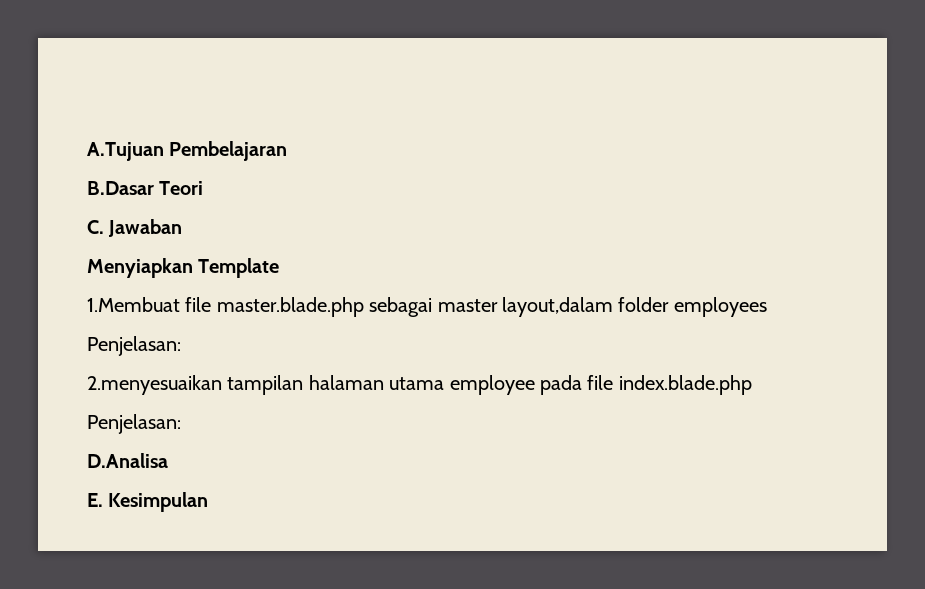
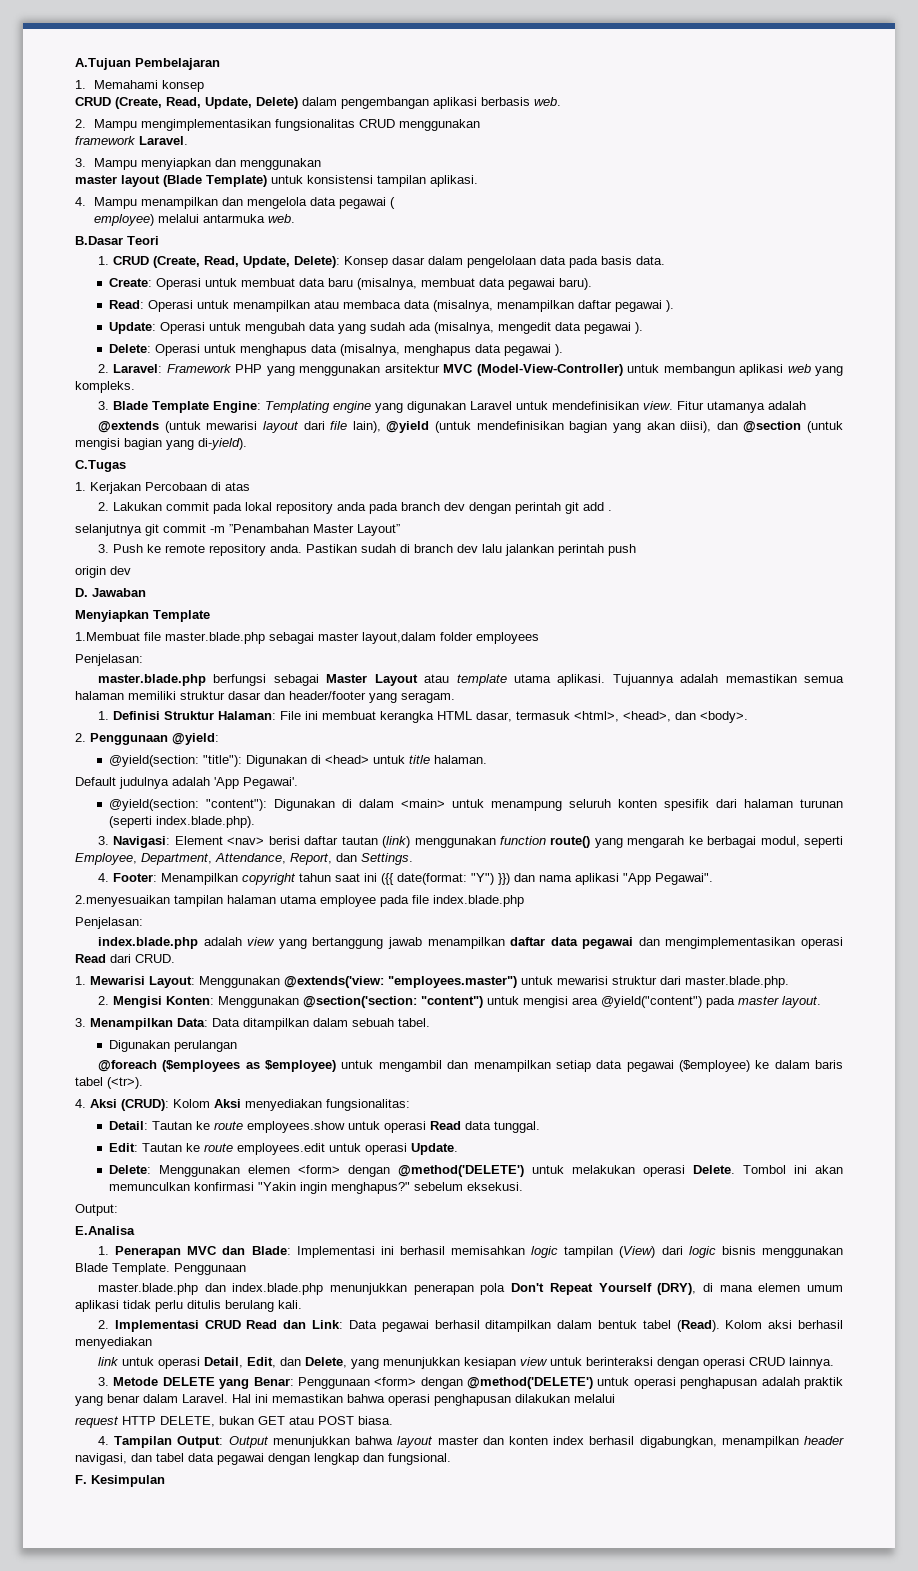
[87,181,204,195] [87,220,104,234] B.Dasar Teori // C. -> [75,80,205,92] [75,97,561,109] [75,119,481,131] [75,136,188,145] [75,158,322,170] [75,175,478,187] [75,197,396,209] [94,214,296,226] [75,236,159,245] [98,256,666,268] [108,278,592,290] [108,300,674,312] [108,322,643,334] [108,344,563,356] [98,364,843,376] [75,381,135,393] [98,401,807,413] [98,421,844,433] [75,438,247,450] [75,460,126,472] [75,482,250,494] [98,502,613,514] [75,524,400,536] [98,544,637,556] [75,566,131,578] [75,588,88,597] 1. Memahami konsep // CRUD (Create, Read, Update, Delete) dalam pengembangan aplikasi berbasis web. // 2. Mampu mengimplementasikan fungsionalitas CRUD menggunakan // framework Laravel. // 3. Mampu menyiapkan dan menggunakan // master layout (Blade Template) untuk konsistensi tampilan aplikasi. // 4. Mampu menampilkan dan mengelola data pegawai ( // employee) melalui antarmuka web. // B.Dasar Teori // 1. CRUD (Create, Read, Update, Delete): Konsep dasar dalam pengelolaan data pada basis data. // Create: Operasi untuk membuat data baru (misalnya, membuat data pegawai baru). // Read: Operasi untuk menampilkan atau membaca data (misalnya, menampilkan daftar pegawai ). // Update: Operasi untuk mengubah data yang sudah ada (misalnya, mengedit data pegawai ). // Delete: Operasi untuk menghapus data (misalnya, menghapus data pegawai ). // 2. Laravel: Framework PHP yang menggunakan arsitektur MVC (Model-View-Controller) untuk membangun aplikasi web yang kompleks. // 3. Blade Template Engine: Templating engine yang digunakan Laravel untuk mendefinisikan view. Fitur utamanya adalah // @extends (untuk mewarisi layout dari file lain), @yield (untuk mendefinisikan bagian yang akan diisi), dan @section (untuk mengisi bagian yang di-yield). // C.Tugas // 1. Kerjakan Percobaan di atas // 2. Lakukan commit pada lokal repository anda pada branch dev dengan perintah git add . // selanjutnya git commit -m ”Penambahan Master Layout” // 3. Push ke remote repository anda. Pastikan sudah di branch dev lalu jalankan perintah push // origin dev // D.
(181, 346) none -> [98,674,844,686] [75,691,455,703] [98,711,749,723] [75,733,219,745] [108,755,487,767] [75,777,298,789] [108,799,844,811] [108,816,255,828] [98,836,844,848] [75,853,413,865] [98,873,714,885] // master.blade.php berfungsi sebagai Master Layout atau template utama aplikasi. Tujuannya adalah memastikan semua halaman memiliki struktur dasar dan header/footer yang seragam. // 1. Definisi Struktur Halaman: File ini membuat kerangka HTML dasar, termasuk <html>, <head>, dan <body>. // 2. Penggunaan @yield: // @yield(section: "title"): Digunakan di <head> untuk title halaman. // Default judulnya adalah 'App Pegawai'. // @yield(section: "content"): Digunakan di dalam <main> untuk menampung seluruh konten spesifik dari halaman turunan (seperti index.blade.php). // 3. Navigasi: Element <nav> berisi daftar tautan (link) menggunakan function route() yang mengarah ke berbagai modul, seperti Employee, Department, Attendance, Report, dan Settings. // 4. Footer: Menampilkan copyright tahun saat ini ({{ date(format: "Y") }}) dan nama aplikasi "App Pegawai".
[87,453,168,468] [87,493,103,507] D.Analisa // E. -> [98,937,843,949] [75,954,175,963] [75,976,789,988] [98,996,822,1008] [75,1018,430,1030] [108,1040,237,1052] [98,1060,843,1072] [75,1077,143,1089] [75,1099,410,1111] [108,1121,540,1133] [108,1143,458,1155] [108,1165,843,1177] [108,1182,523,1194] [75,1204,118,1216] [75,1226,135,1235] [98,1246,843,1258] [75,1263,246,1275] [98,1283,844,1295] [75,1300,302,1312] [98,1320,844,1332] [75,1337,152,1349] [98,1357,835,1369] [98,1377,843,1389] [75,1394,615,1406] [75,1416,393,1428] [98,1436,844,1448] [75,1453,451,1465] [75,1475,87,1484] index.blade.php adalah view yang bertanggung jawab menampilkan daftar data pegawai dan mengimplementasikan operasi Read dari CRUD. // 1. Mewarisi Layout: Menggunakan @extends('view: "employees.master") untuk mewarisi struktur dari master.blade.php. // 2. Mengisi Konten: Menggunakan @section('section: "content") untuk mengisi area @yield("content") pada master layout. // 3. Menampilkan Data: Data ditampilkan dalam sebuah tabel. // Digunakan perulangan // @foreach ($employees as $employee) untuk mengambil dan menampilkan setiap data pegawai ($employee) ke dalam baris tabel (<tr>). // 4. Aksi (CRUD): Kolom Aksi menyediakan fungsionalitas: // Detail: Tautan ke route employees.show untuk operasi Read data tunggal. // Edit: Tautan ke route employees.edit untuk operasi Update. // Delete: Menggunakan elemen <form> dengan @method('DELETE') untuk melakukan operasi Delete. Tombol ini akan memunculkan konfirmasi "Yakin ingin menghapus?" sebelum eksekusi. // Output: // E.Analisa // 1. Penerapan MVC dan Blade: Implementasi ini berhasil memisahkan logic tampilan (View) dari logic bisnis menggunakan Blade Template. Penggunaan // master.blade.php dan index.blade.php menunjukkan penerapan pola Don't Repeat Yourself (DRY), di mana elemen umum aplikasi tidak perlu ditulis berulang kali. // 2. Implementasi CRUD Read dan Link: Data pegawai berhasil ditampilkan dalam bentuk tabel (Read). Kolom aksi berhasil menyediakan // link untuk operasi Detail, Edit, dan Delete, yang menunjukkan kesiapan view untuk berinteraksi dengan operasi CRUD lainnya. // 3. Metode DELETE yang Benar: Penggunaan <form> dengan @method('DELETE') untuk operasi penghapusan adalah praktik yang benar dalam Laravel. Hal ini memastikan bahwa operasi penghapusan dilakukan melalui // request HTTP DELETE, bukan GET atau POST biasa. // 4. Tampilan Output: Output menunjukkan bahwa layout master dan konten index berhasil digabungkan, menampilkan header navigasi, dan tabel data pegawai dengan lengkap dan fungsional. // F.

